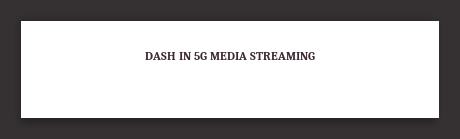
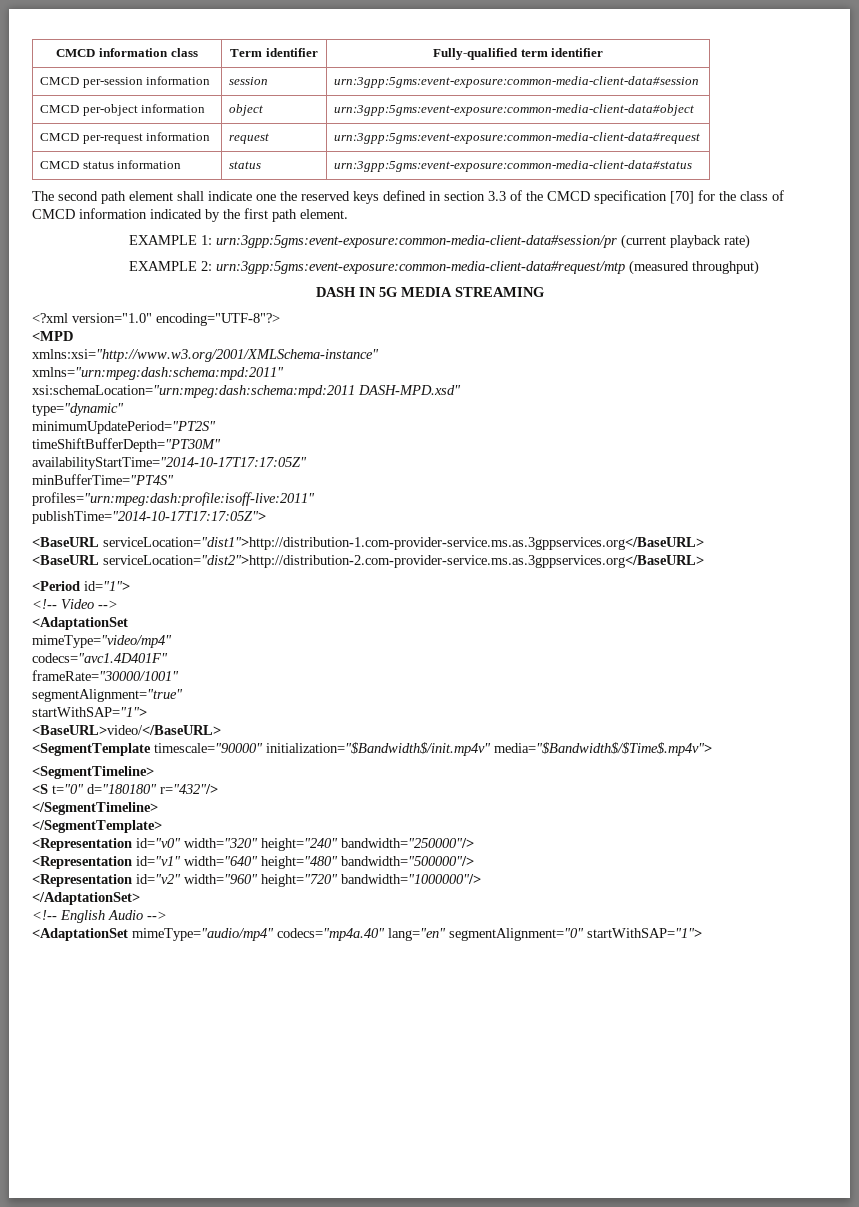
(144, 56) none -> [56,48,198,57] [230,48,318,57] [432,48,604,60] [40,76,211,88] [229,77,269,85] [334,76,700,88] [40,104,206,116] [229,104,264,116] [334,104,695,116] [40,132,211,144] [229,133,270,144] [334,132,701,144] [40,160,182,169] [229,161,262,169] [334,160,693,172] [32,190,784,204] [32,208,348,222] [128,234,750,249] [128,260,759,275] CMCD information class | Term identifier | Fully-qualified term identifier // CMCD per-session information | session | urn:3gpp:5gms:event-exposure:common-media-client-data#session // CMCD per-object information | object | urn:3gpp:5gms:event-exposure:common-media-client-data#object // CMCD per-request information | request | urn:3gpp:5gms:event-exposure:common-media-client-data#request // CMCD status information | status | urn:3gpp:5gms:event-exposure:common-media-client-data#status // The second path element shall indicate one the reserved keys defined in section 3.3 of the CMCD specification [70] for the class of CMCD information indicated by the first path element. // EXAMPLE 1: urn:3gpp:5gms:event-exposure:common-media-client-data#session/pr (current playback rate) // EXAMPLE 2: urn:3gpp:5gms:event-exposure:common-media-client-data#request/mtp (measured throughput) //
(316, 56) none -> [32,313,280,326] [32,331,73,341] [32,349,379,362] [32,367,284,380] [32,385,461,398] [32,403,124,416] [32,421,216,434] [32,438,221,452] [32,457,307,470] [32,474,174,485] [32,492,315,506] [32,511,266,524] [32,537,704,550] [32,555,704,568] [32,581,130,591] [32,599,118,609] [32,617,128,630] [32,635,172,648] [32,653,168,663] [32,670,179,681] [32,689,183,702] [32,707,147,717] [32,725,221,735] [32,742,712,756] [32,766,154,779] [32,784,218,794] [32,802,158,815] [32,820,162,833] [32,838,474,851] [32,856,474,869] [32,874,481,887] [32,892,140,905] [32,910,167,923] [32,928,702,941] // <?xml version="1.0" encoding="UTF-8"?> // <MPD // xmlns:xsi="http://www.w3.org/2001/XMLSchema-instance" // xmlns="urn:mpeg:dash:schema:mpd:2011" // xsi:schemaLocation="urn:mpeg:dash:schema:mpd:2011 DASH-MPD.xsd" // type="dynamic" // minimumUpdatePeriod="PT2S" // timeShiftBufferDepth="PT30M" // availabilityStartTime="2014-10-17T17:17:05Z" // minBufferTime="PT4S" // profiles="urn:mpeg:dash:profile:isoff-live:2011" // publishTime="2014-10-17T17:17:05Z"> // <BaseURL serviceLocation="dist1">http://distribution-1.com-provider-service.ms.as.3gppservices.org</BaseURL> // <BaseURL serviceLocation="dist2">http://distribution-2.com-provider-service.ms.as.3gppservices.org</BaseURL> // <Period id="1"> // <!-- Video --> // <AdaptationSet // mimeType="video/mp4" // codecs="avc1.4D401F" // frameRate="30000/1001" // segmentAlignment="true" // startWithSAP="1"> // <BaseURL>video/</BaseURL> // <SegmentTemplate timescale="90000" initialization="$Bandwidth$/init.mp4v" media="$Bandwidth$/$Time$.mp4v"> // <SegmentTimeline> // <S t="0" d="180180" r="432"/> // </SegmentTimeline> // </SegmentTemplate> // <Representation id="v0" width="320" height="240" bandwidth="250000"/> // <Representation id="v1" width="640" height="480" bandwidth="500000"/> // <Representation id="v2" width="960" height="720" bandwidth="1000000"/> // </AdaptationSet> // <!-- English Audio --> // <AdaptationSet mimeType="audio/mp4" codecs="mp4a.40" lang="en" segmentAlignment="0" startWithSAP="1">

